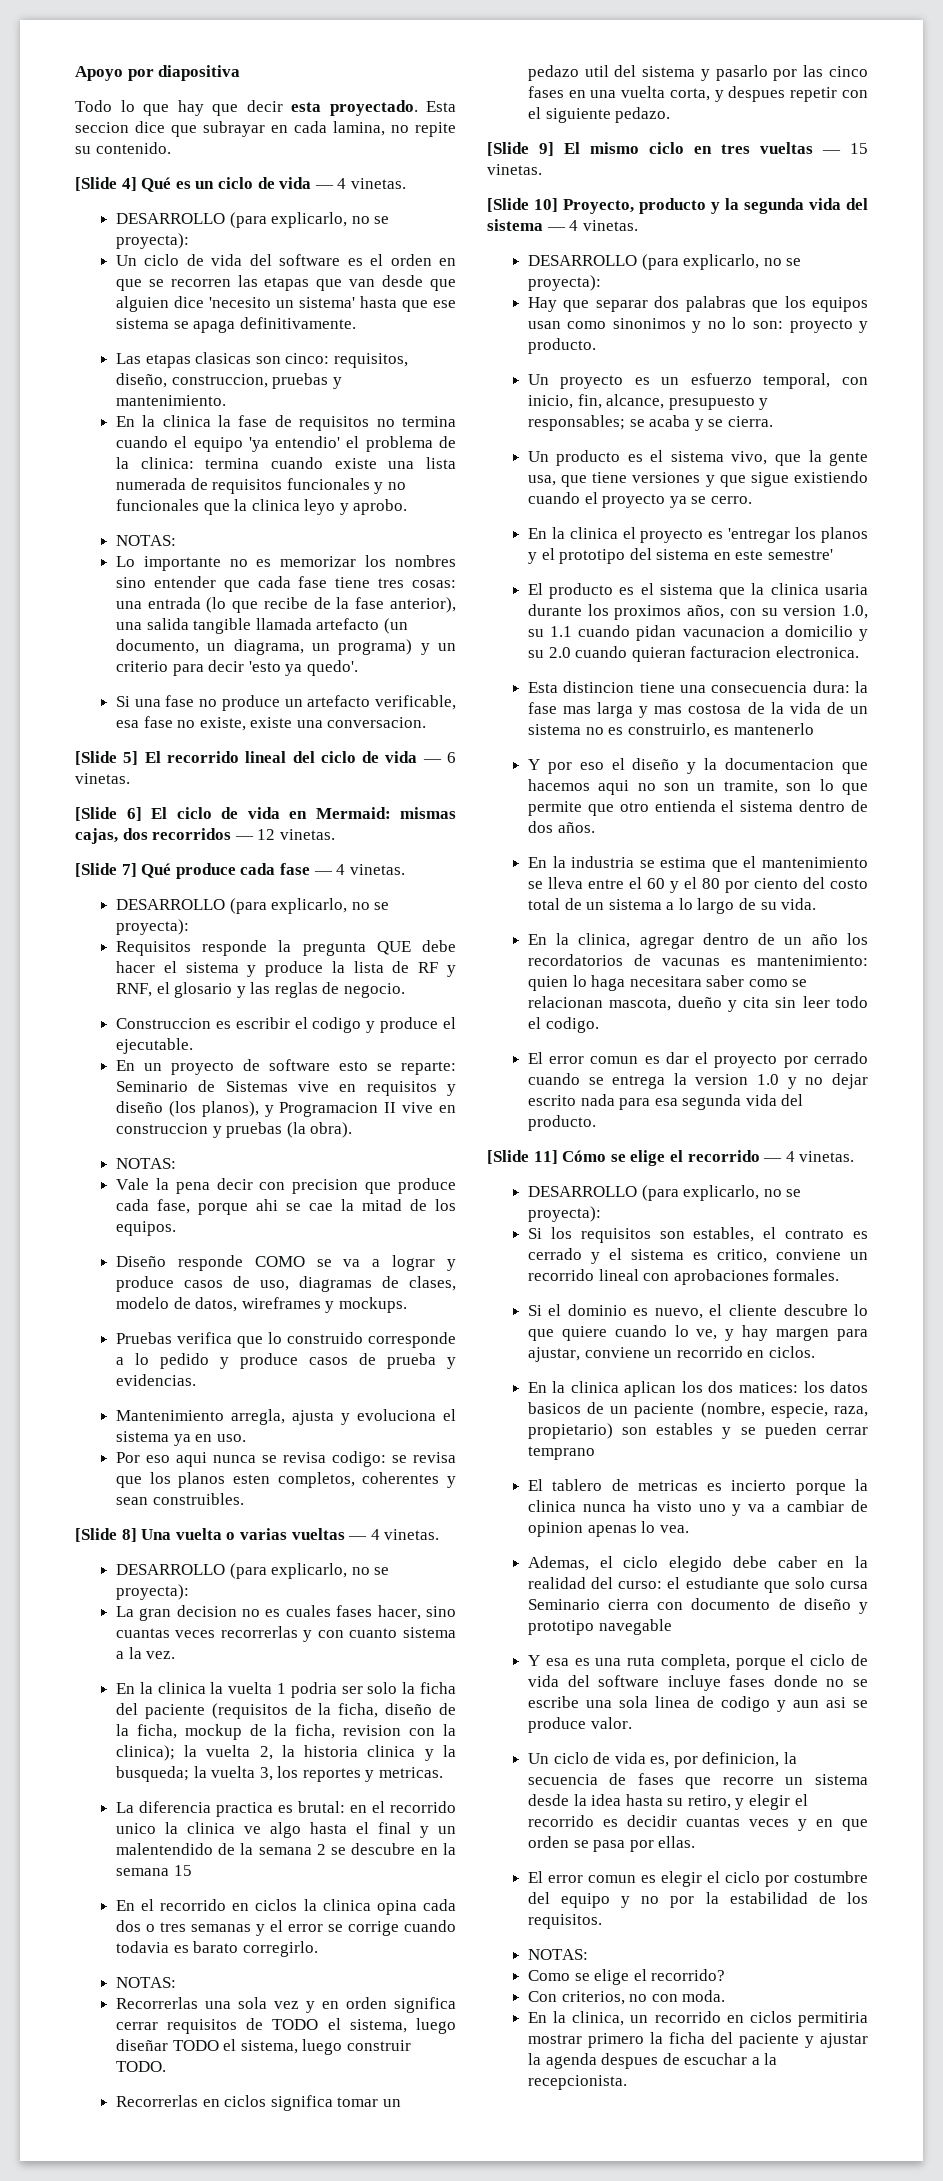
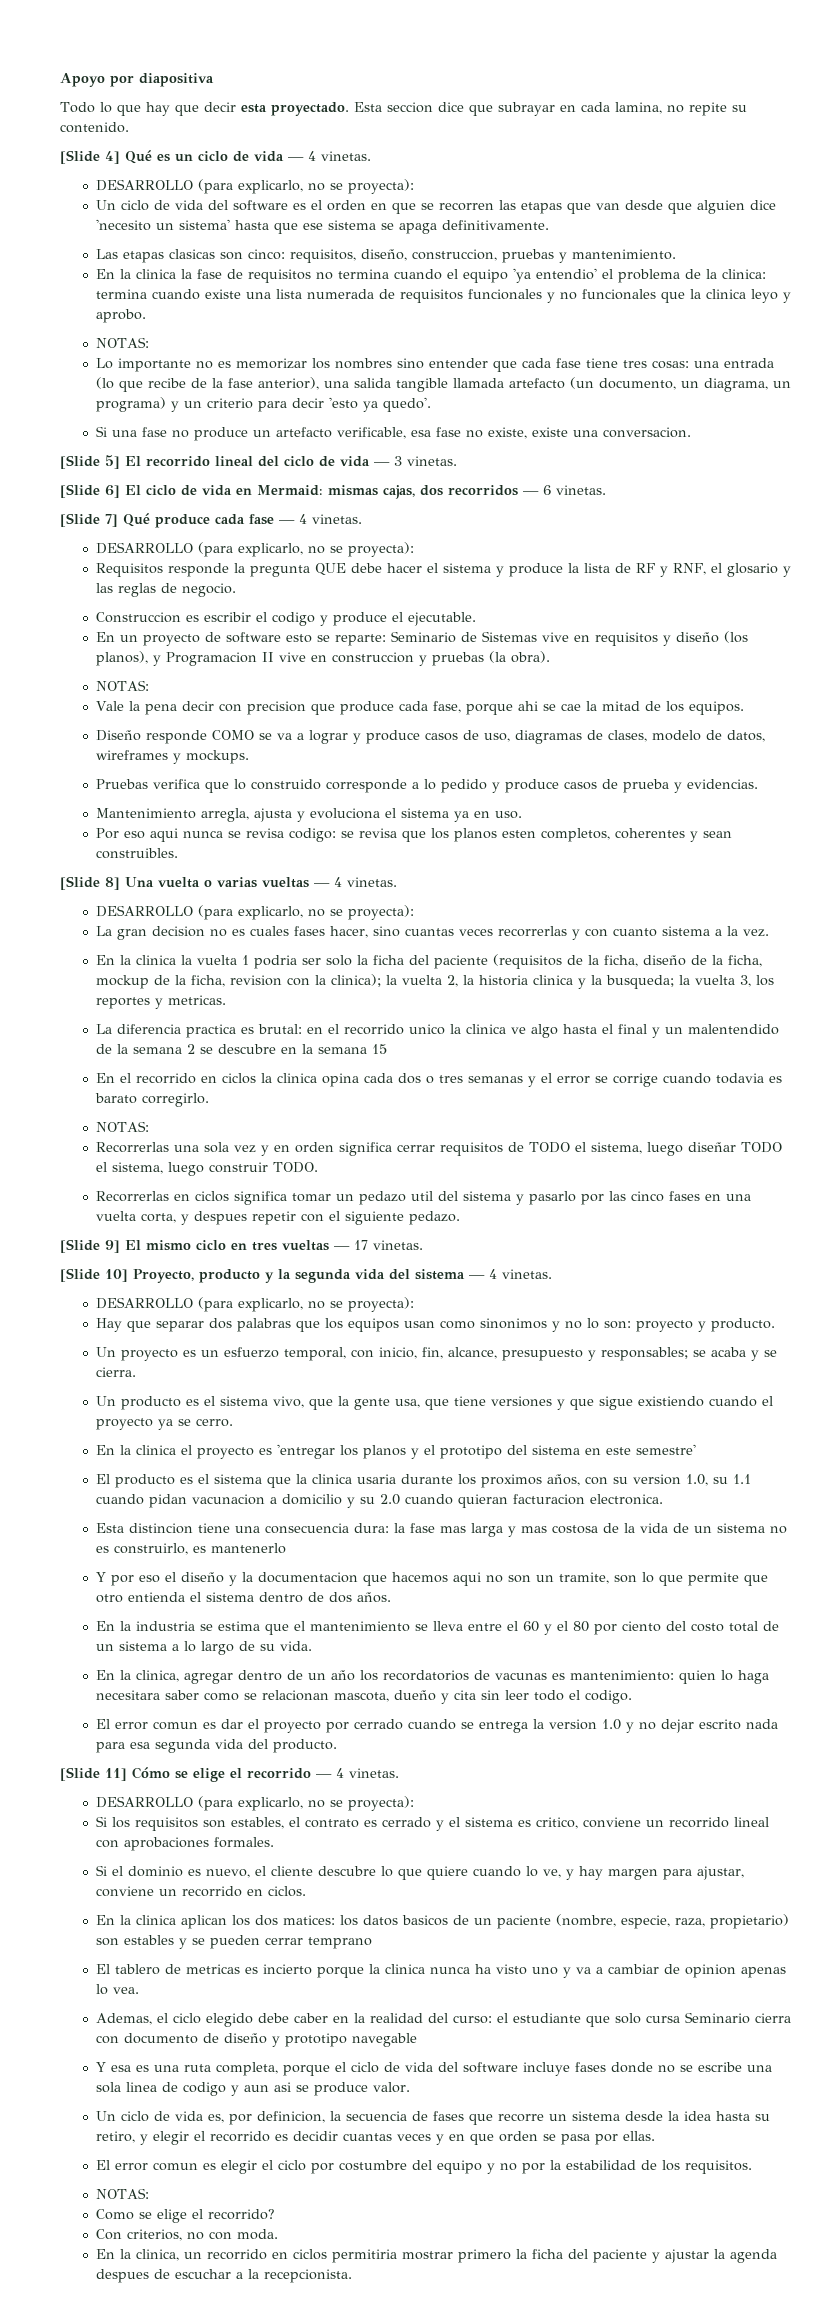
[447,752,456,763] 6 -> [394,456,402,466] 3
[257,829,276,840] 12 -> [543,485,551,495] 6
[850,143,868,154] 15 -> [354,1240,368,1250] 17

